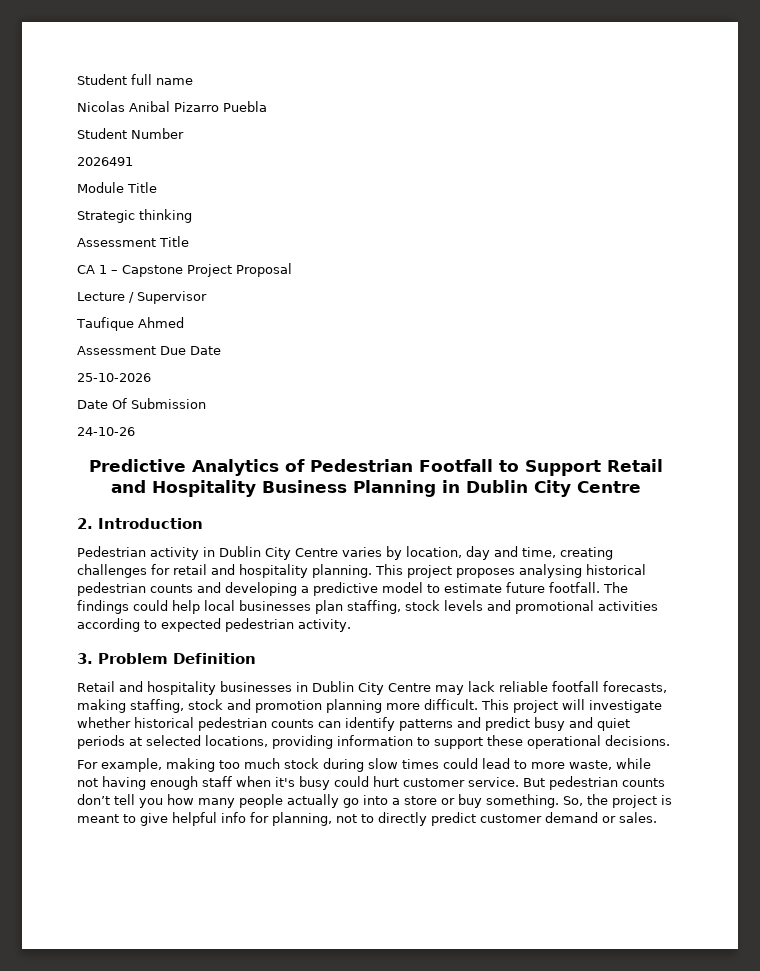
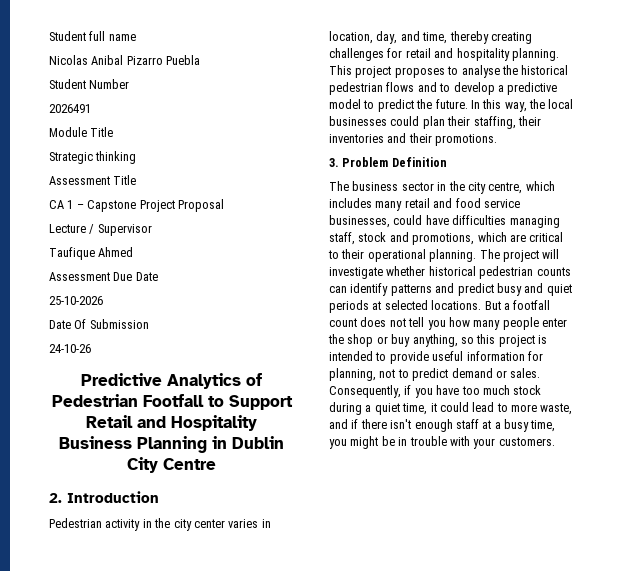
[219,546,490,560] Dublin City Centre varies by location, day -> [154,518,271,531] [329,31,398,44] the city center varies in location, day,
(556, 552) none -> [449,31,489,44] thereby
[519,564,646,578] [77,582,628,596] [77,600,658,614] [77,618,351,632] [77,653,256,664] [77,681,667,695] [77,699,509,713] analysing historical pedestrian counts and developing a predictive model to estimate future footfall. The findings could help local businesses plan staffing, stock levels and promotional activities according to expected pedestrian activity. // 3. Problem Definition // Retail and hospitality businesses in Dublin City Centre may lack reliable footfall forecasts, making staffing, stock and promotion planning more difficult. This -> [447,65,569,78] [329,82,558,95] [329,99,574,112] [329,116,541,129] [329,133,498,146] [329,157,447,167] [329,181,555,194] [329,198,520,211] [329,215,560,228] [329,232,564,245] [328,249,500,262] to analyse the historical pedestrian flows and to develop a predictive model to predict the future. In this way, the local businesses could plan their staffing, their inventories and their promotions. // 3. Problem Definition // The business sector in the city centre, which includes many retail and food service businesses, could have difficulties managing staff, stock and promotions, which are critical to their operational planning. The
[205,735,670,749] [77,758,439,772] locations, providing information to support these operational decisions. // For example, making too much stock during slow times -> [431,300,551,310] [329,317,567,330] [328,334,547,347] [329,351,543,364] [329,368,541,381] [329,385,542,398] [329,402,437,415] locations. But a footfall count does not tell you how many people enter the shop or buy anything, so this project is intended to provide useful information for planning, not to predict demand or sales. Consequently, if you have too much stock during a quiet time, it
[616,758,651,769] [77,776,665,790] [77,794,672,808] [77,812,657,826] while not having enough staff when it's busy could hurt customer service. But pedestrian counts don’t tell you how many people actually go into a store or buy something. So, the project is meant to give helpful info for planning, not to directly predict customer demand or sales. -> [329,419,556,432] [329,436,555,449] and if there isn't enough staff at a busy time, you might be in trouble with your customers.

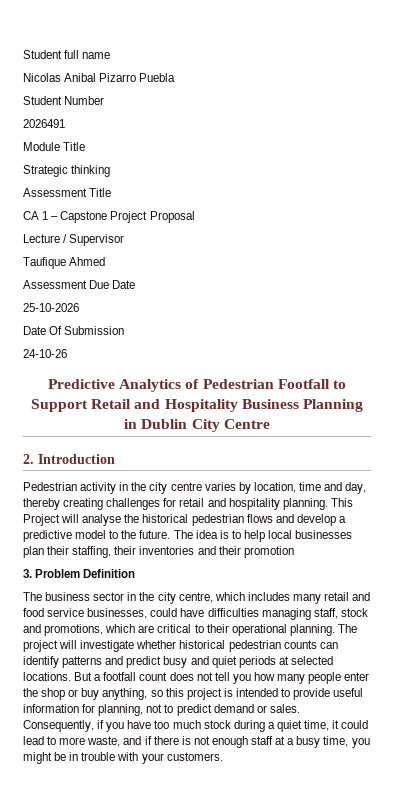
[193,519,271,528] [329,31,448,44] center varies in location, day, and time, -> [170,482,367,494] centre varies by location, time and day,
[355,66,459,78] project proposes to -> [23,514,80,526] Project will
[439,83,451,92] to -> (294, 518) none
[377,99,414,112] predict -> (119, 534) none
[470,99,545,112] In this way, the -> [173,530,265,542] The idea is to help
[390,116,420,126] could -> (353, 534) none
[435,134,498,146] promotions. -> [243,546,294,558] promotion
[390,419,412,429] isn't -> [181,736,210,745] is not

